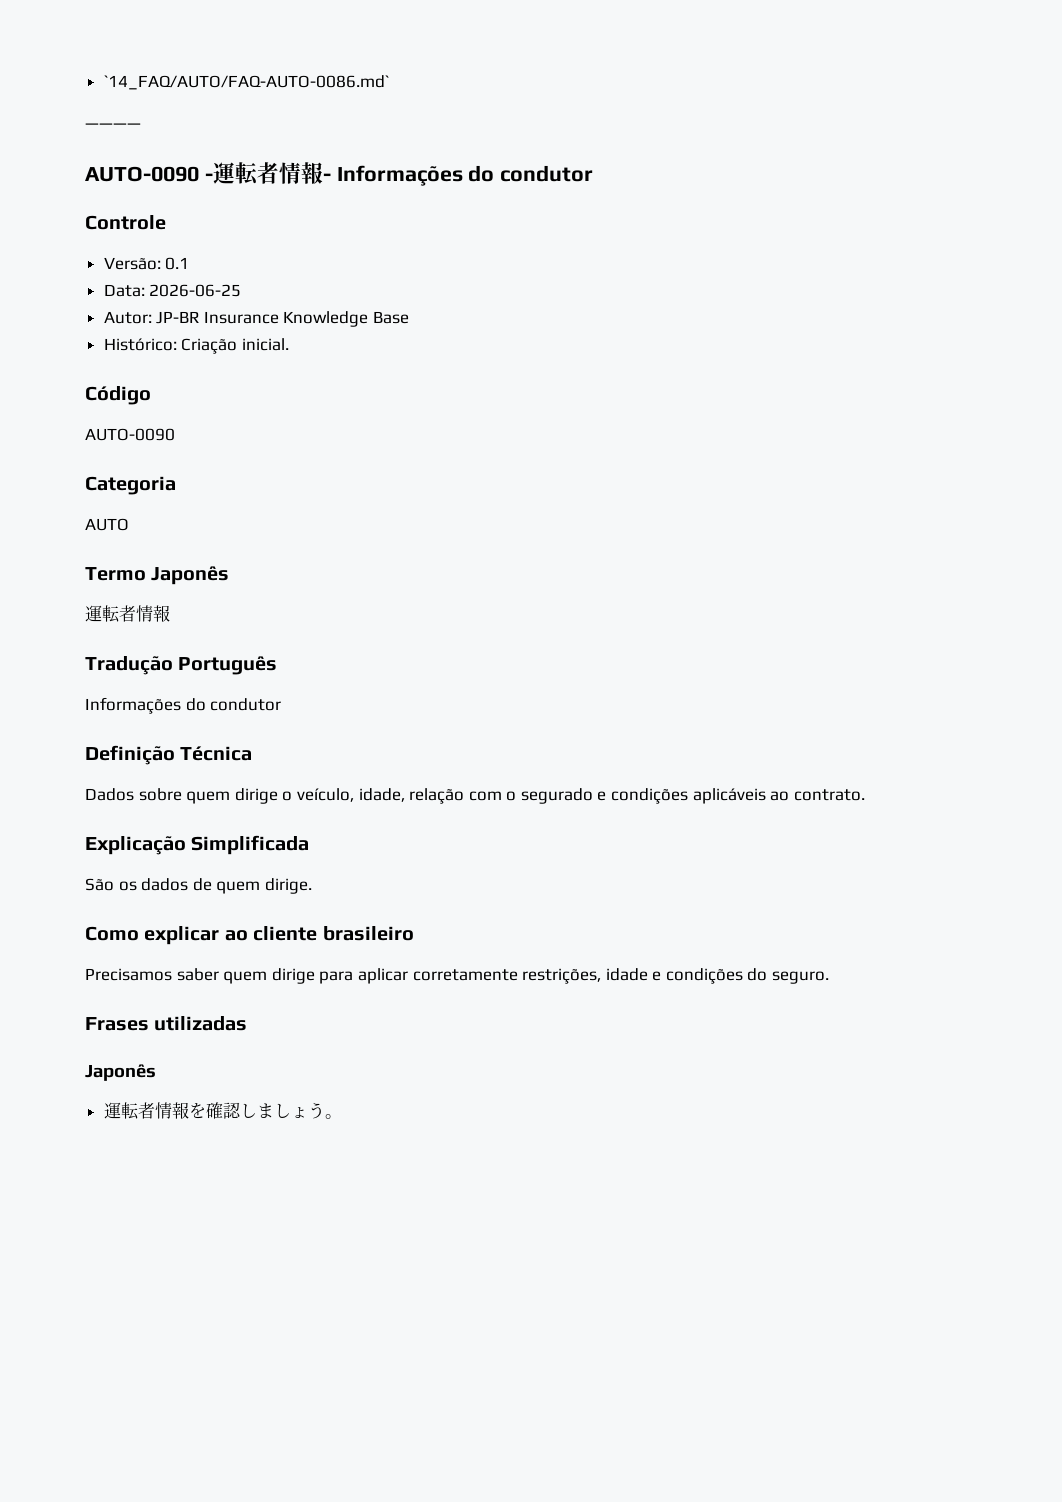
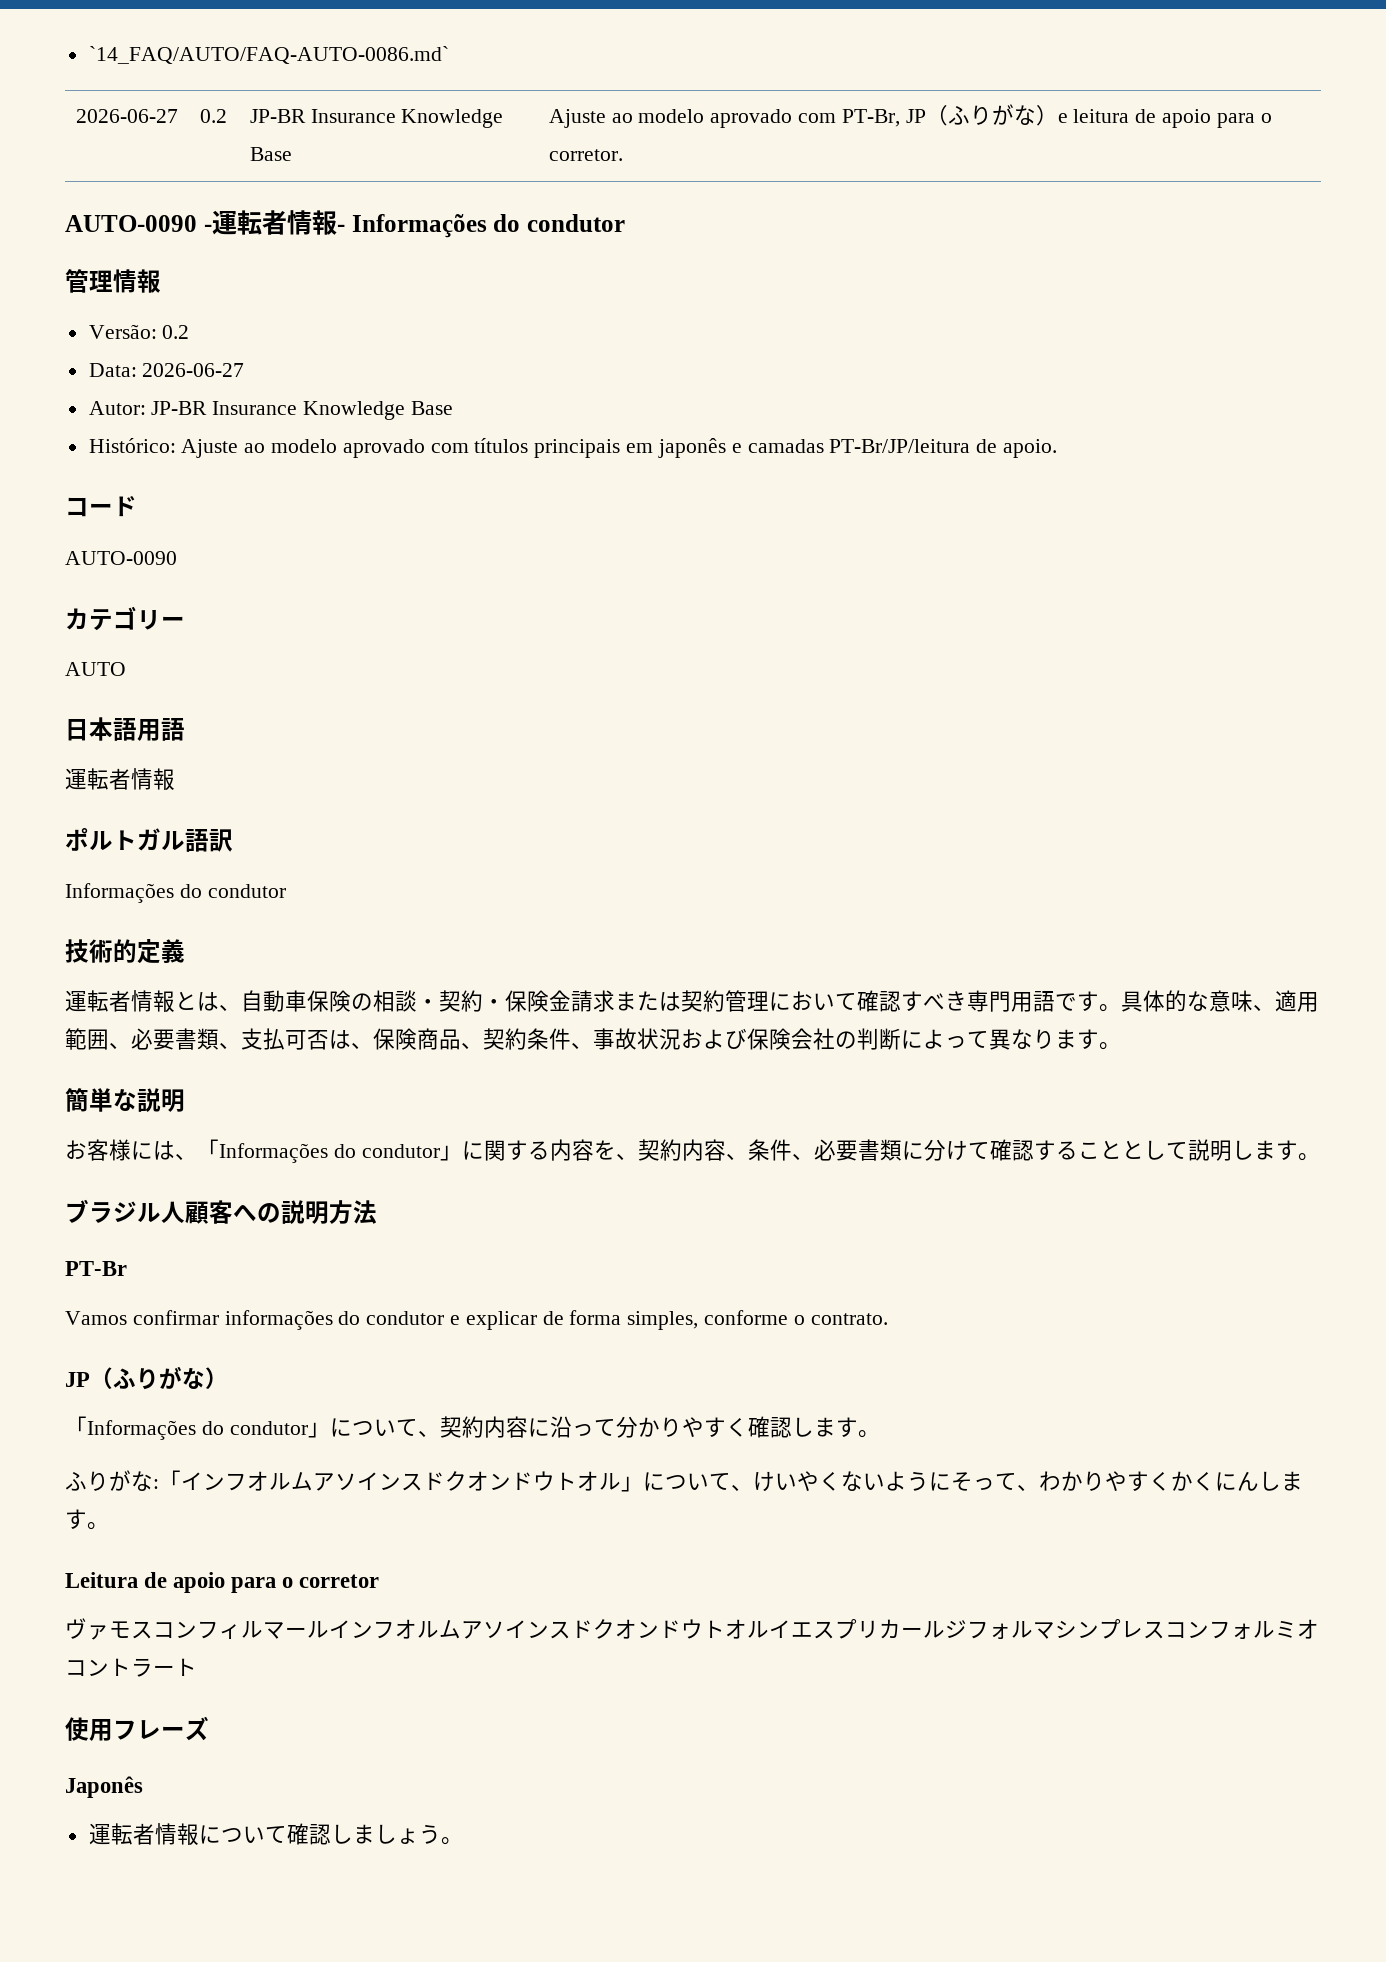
[85,123,141,129] // ———— -> [75,109,178,123] [199,109,227,123] [249,109,504,128] [249,147,292,161] [548,104,1272,128] [548,149,623,161] // 2026-06-27 | 0.2 | JP-BR Insurance Knowledge Base | Ajuste ao modelo aprovado com PT-Br, JP（ふりがな）e leitura de apoio para o corretor.
[85,215,166,230] Controle -> [65,269,161,293] 管理情報
[165,257,190,270] 0.1 -> [162,325,190,339] 0.2
[149,284,242,297] 2026-06-25 -> [142,363,245,377] 2026-06-27
[181,338,289,354] [85,386,151,405] Criação inicial. // Código -> [181,438,1057,458] [65,496,137,517] Ajuste ao modelo aprovado com títulos principais em japonês e camadas PT-Br/JP/leitura de apoio. // コード
[85,476,176,495] Categoria -> [65,606,185,631] カテゴリー
[85,566,230,585] Termo Japonês -> [65,717,185,741] 日本語用語
[85,656,278,675] [85,697,282,714] [85,745,253,765] [85,788,865,804] [85,835,310,855] [85,878,312,894] [85,926,414,945] [85,968,830,984] [85,1016,248,1031] [85,1064,156,1081] [103,1102,206,1120] Tradução Português // Informações do condutor // Definição Técnica // Dados sobre quem dirige o veículo, idade, relação com o segurado e condições aplicáveis ao contrato. // Explicação Simplificada // São os dados de quem dirige. // Como explicar ao cliente brasileiro // Precisamos saber quem dirige para aplicar corretamente restrições, idade e condições do seguro. // Frases utilizadas // Japonês // 運転者情報を -> [65,828,233,852] [65,883,286,903] [65,939,185,964] [65,990,1319,1013] [65,1028,1121,1050] [65,1088,185,1112] [65,1139,1320,1163] [65,1199,377,1224] [65,1261,127,1276] [65,1310,888,1330] [65,1366,228,1390] [65,1416,880,1440] [65,1470,1303,1492] [65,1509,109,1530] [65,1572,380,1593] [65,1618,1319,1640] [65,1658,197,1677] [65,1716,209,1741] [65,1776,143,1798] [88,1823,287,1846] ポルトガル語訳 // Informações do condutor // 技術的定義 // 運転者情報とは、自動車保険の相談・契約・保険金請求または契約管理において確認すべき専門用語です。具体的な意味、適用範囲、必要書類、支払可否は、保険商品、契約条件、事故状況および保険会社の判断によって異なります。 // 簡単な説明 // お客様には、「Informações do condutor」に関する内容を、契約内容、条件、必要書類に分けて確認することとして説明します。 // ブラジル人顧客への説明方法 // PT-Br // Vamos confirmar informações do condutor e explicar de forma simples, conforme o contrato. // JP（ふりがな） // 「Informações do condutor」について、契約内容に沿って分かりやすく確認します。 // ふりがな:「インフオルムアソインスドクオンドウトオル」について、けいやくないようにそって、わかりやすくかくにんします。 // Leitura de apoio para o corretor // ヴァモスコンフィルマールインフオルムアソインスドクオンドウトオルイエスプリカールジフォルマシンプレスコンフォルミオコントラート // 使用フレーズ // Japonês // 運転者情報について

